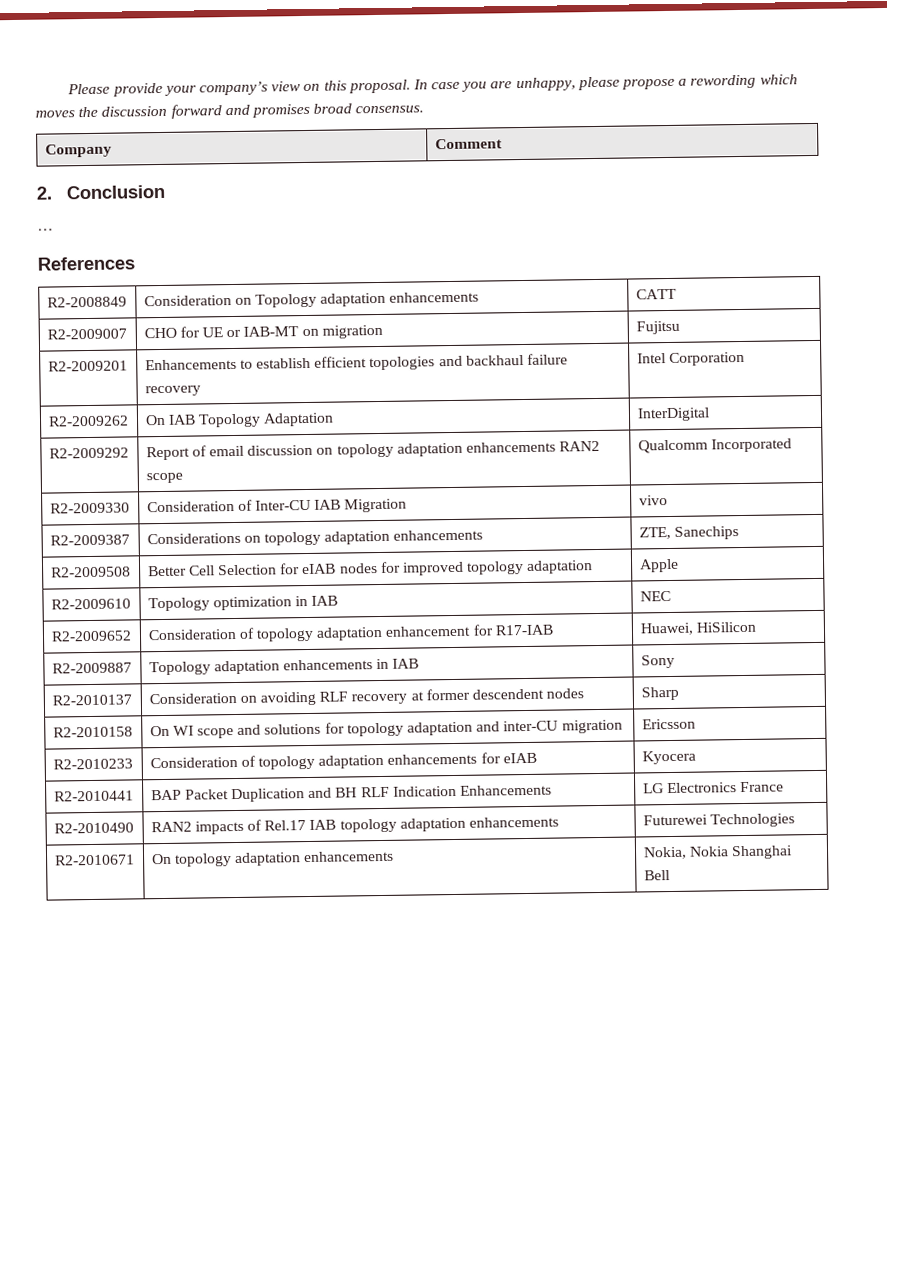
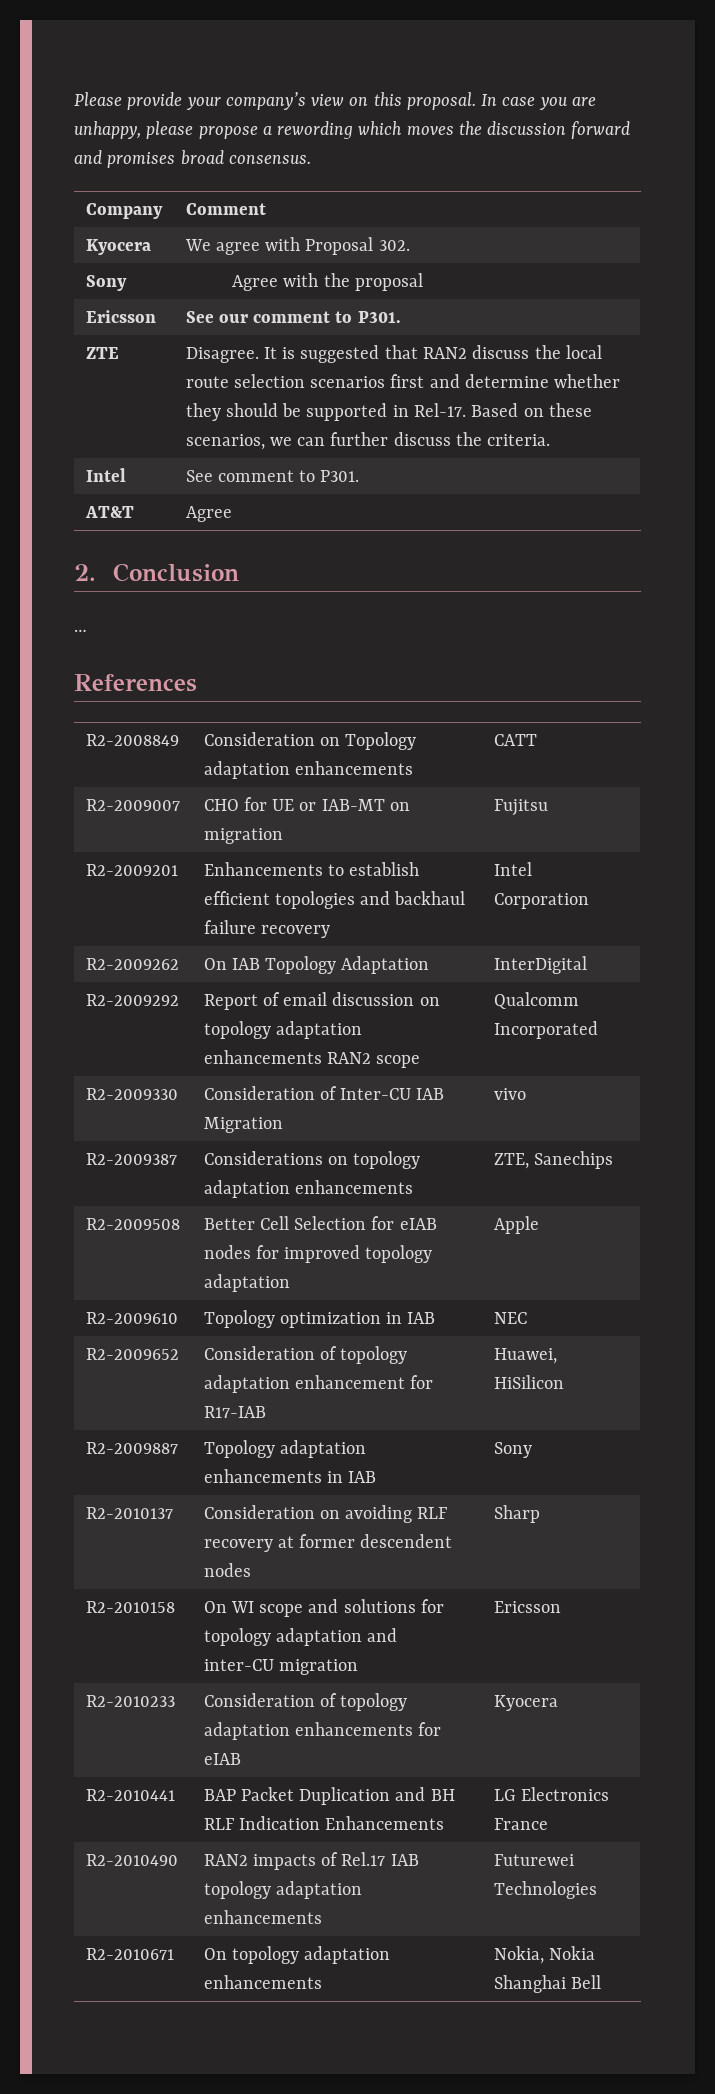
(503, 144) none -> [85,239,151,255] [184,237,410,255] [85,275,127,291] [232,273,423,291] [85,310,156,323] [185,311,401,323] [85,347,119,359] [185,345,602,363] [185,374,621,388] [185,403,592,421] [185,432,551,450] [85,468,126,482] [185,470,360,482] [84,506,134,518] [185,506,232,522] // Kyocera | We agree with Proposal 302. // Sony | Agree with the proposal // Ericsson | See our comment to P301. // ZTE | Disagree. It is suggested that RAN2 discuss the local route selection scenarios first and determine whether they should be supported in Rel-17. Based on these scenarios, we can further discuss the criteria. // Intel | See comment to P301. // AT&T | Agree

